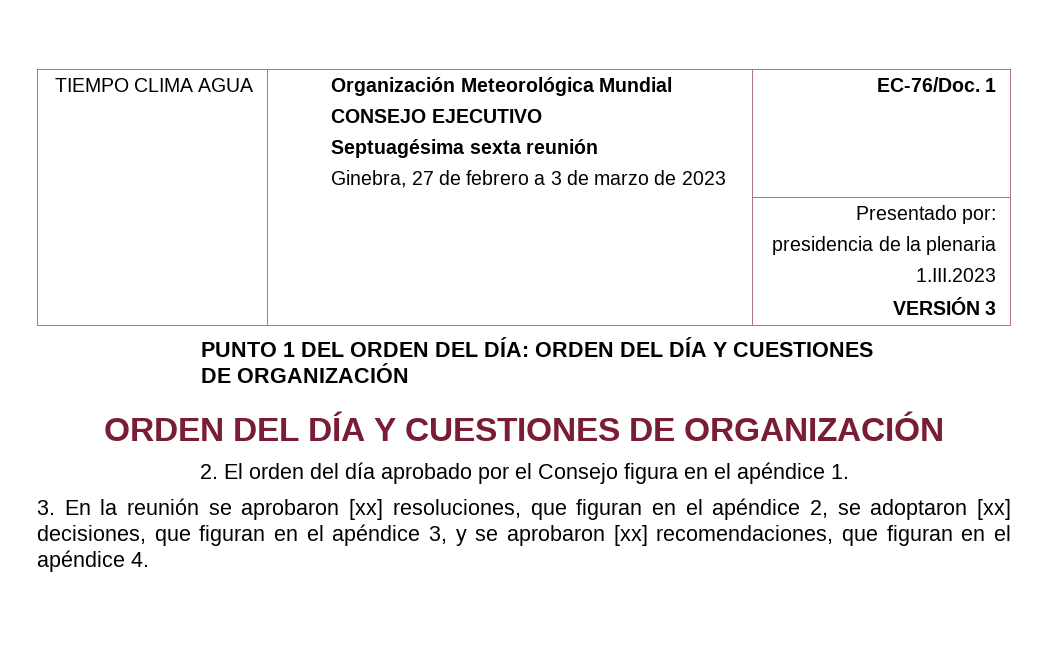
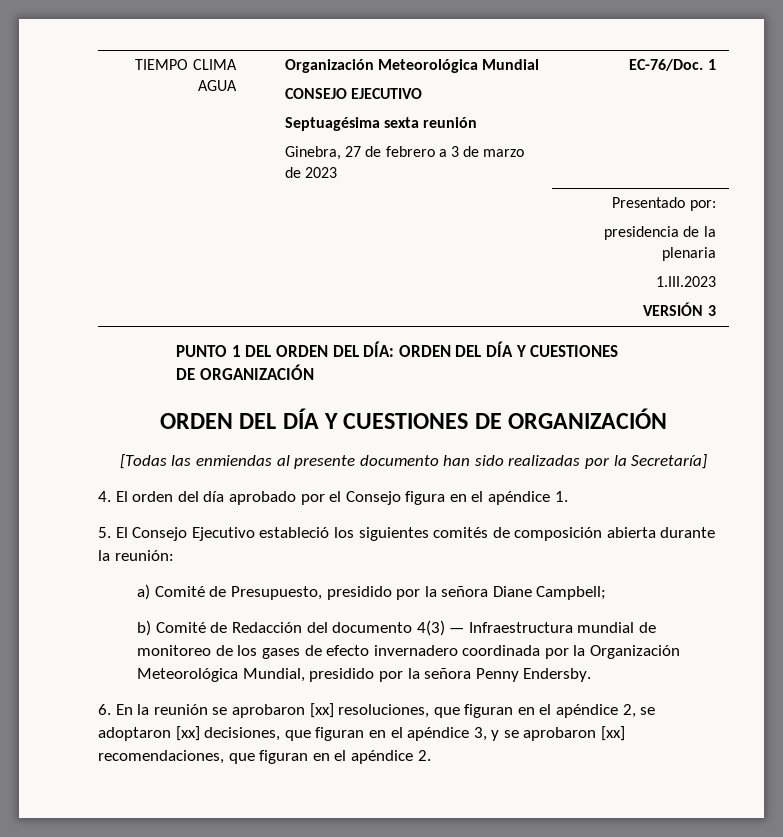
[199,464,218,479] 2. -> [119,454,708,469] [98,491,111,502] [Todas las enmiendas al presente documento han sido realizadas por la Secretaría] // 4.
[37,500,55,515] 3. -> [98,527,716,541] [98,550,174,561] [137,584,607,600] [137,620,657,636] [137,645,681,659] [137,668,592,682] [98,704,111,715] 5. El Consejo Ejecutivo estableció los siguientes comités de composición abierta durante la reunión: // a) Comité de Presupuesto, presidido por la señora Diane Campbell; // b) Comité de Redacción del documento 4(3) — Infraestructura mundial de monitoreo de los gases de efecto invernadero coordinada por la Organización Meteorológica Mundial, presidido por la señora Penny Endersby. // 6.
[131,552,149,567] 4. -> [417,750,431,761] 2.

